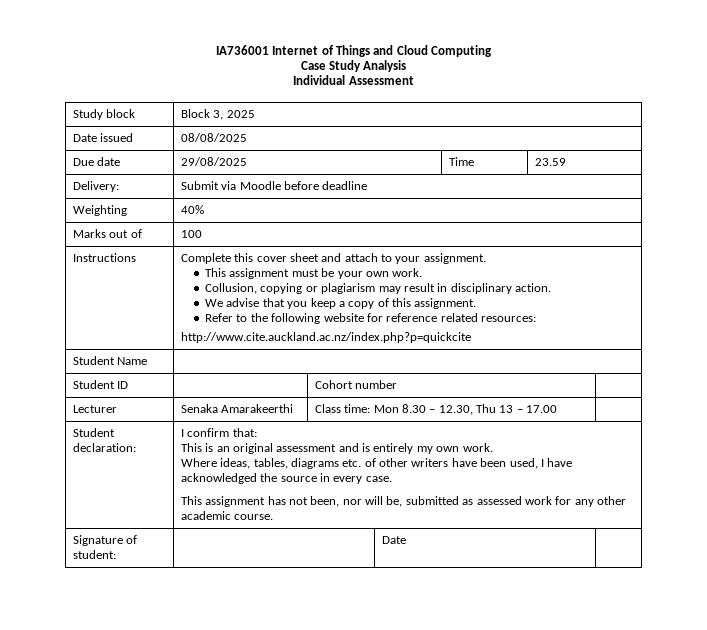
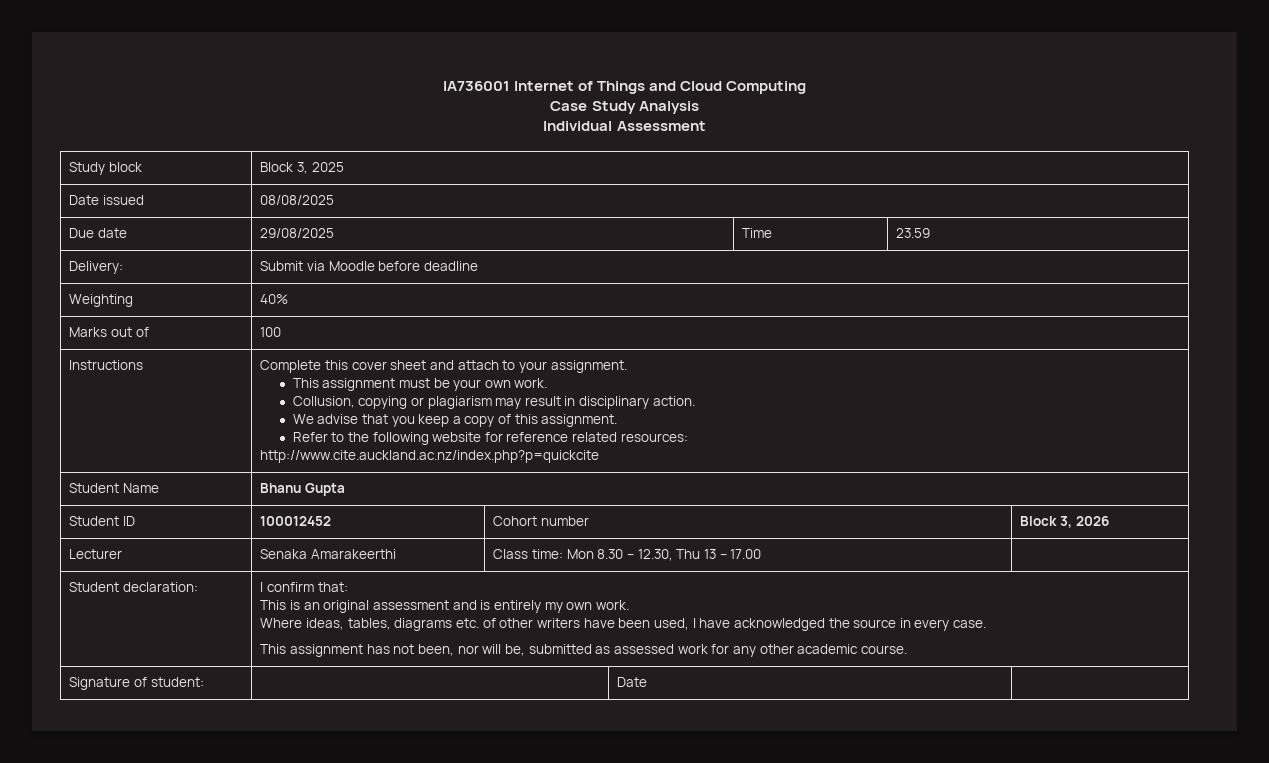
(148, 361) none -> [260,483,346,496] Bhanu Gupta
(129, 385) none -> [260,516,332,526] 100012452
(398, 384) none -> [1020,516,1109,528] Block 3, 2026

